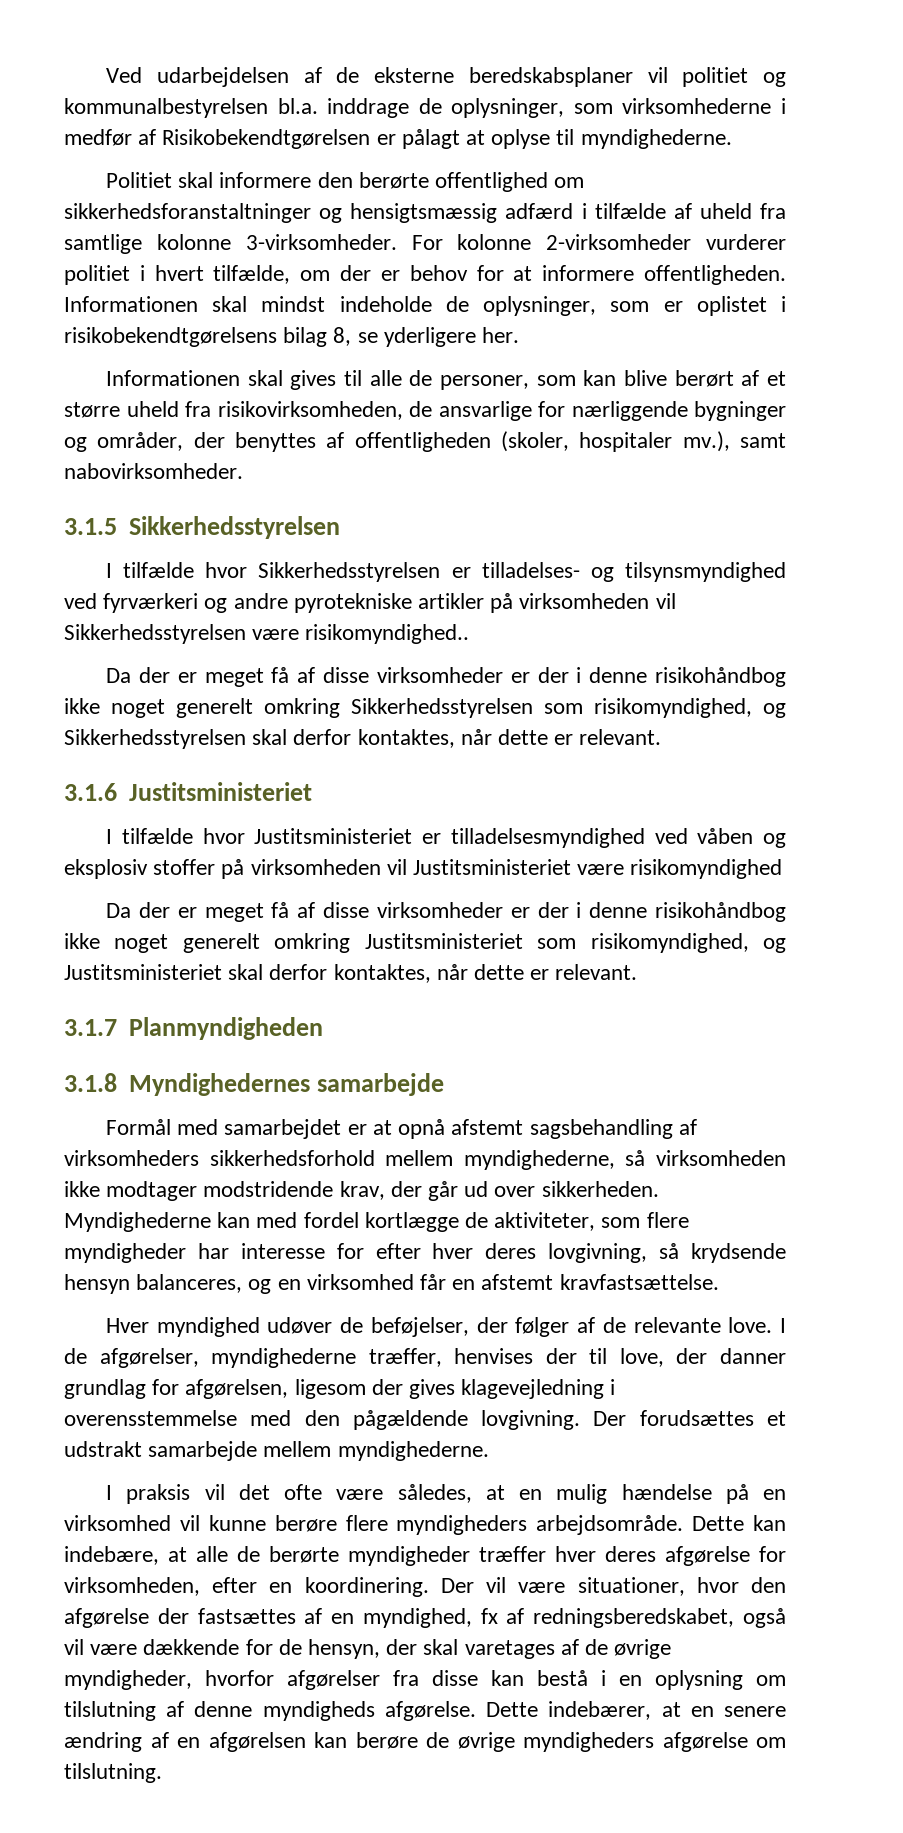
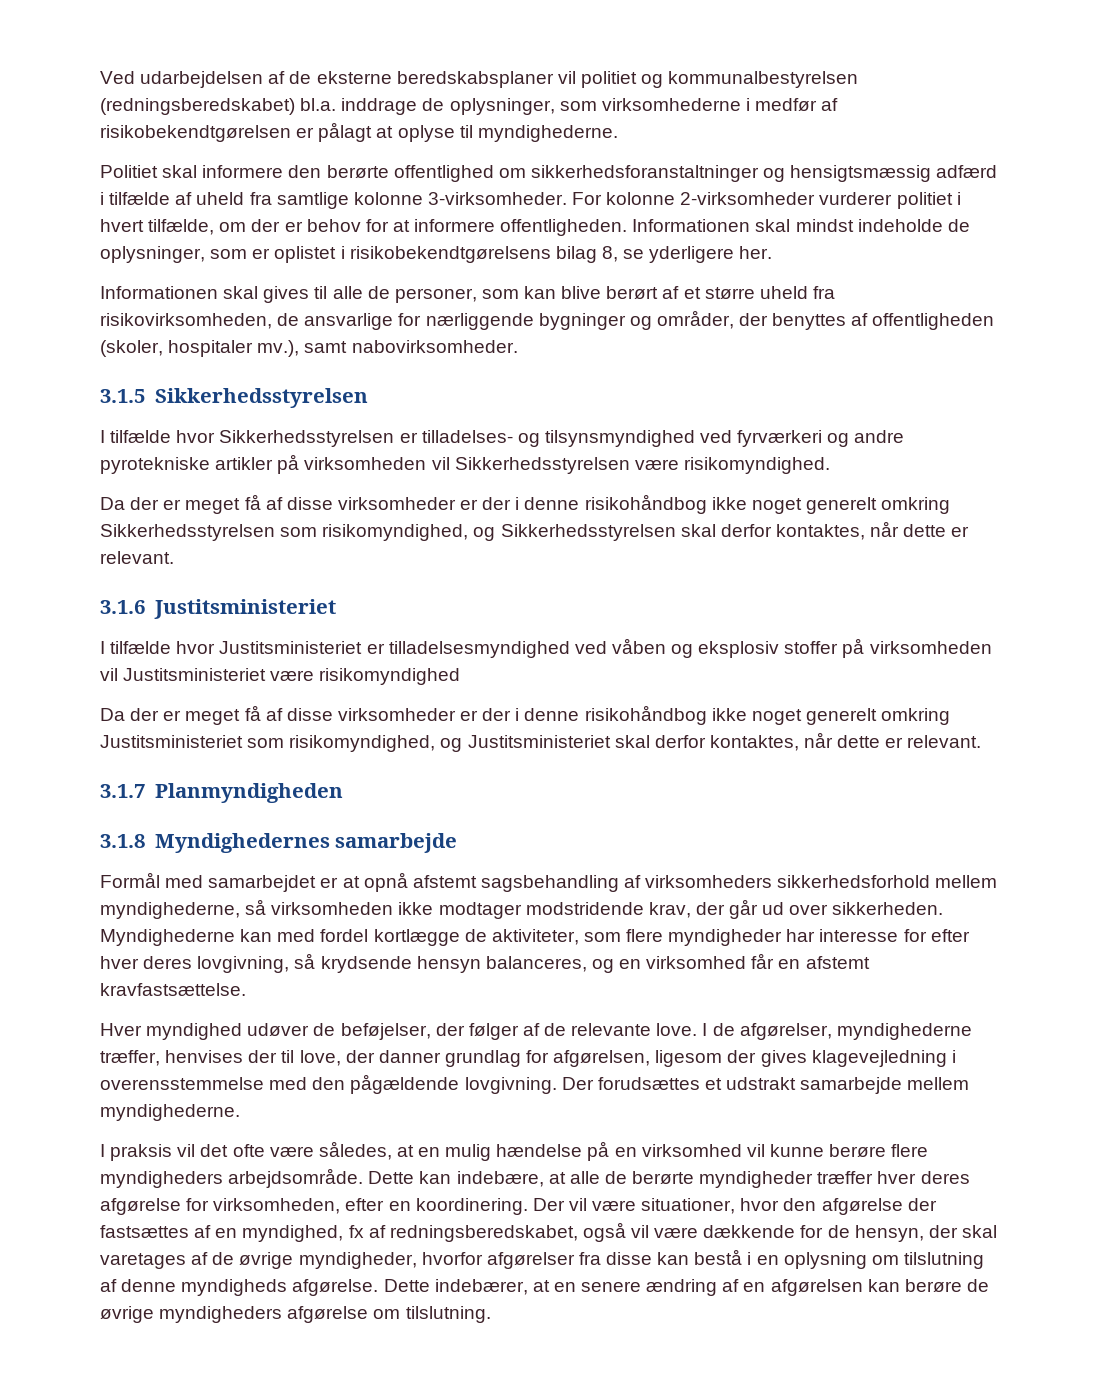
(268, 108) none -> [100,98,295,115] (redningsberedskabet)
[162,129,371,149] Risikobekendtgørelsen -> [100,125,291,142] risikobekendtgørelsen
[305,624,470,644] risikomyndighed.. -> [683,457,830,474] risikomyndighed.

